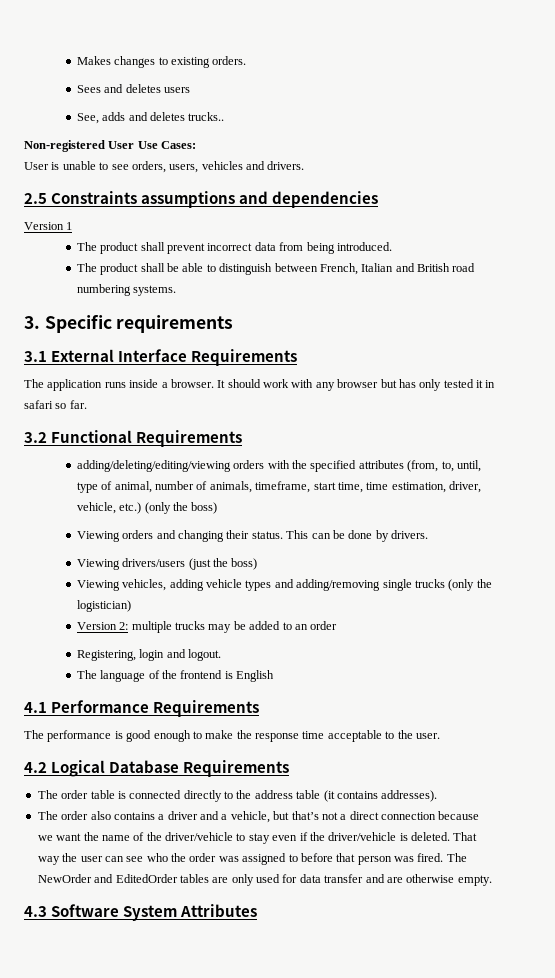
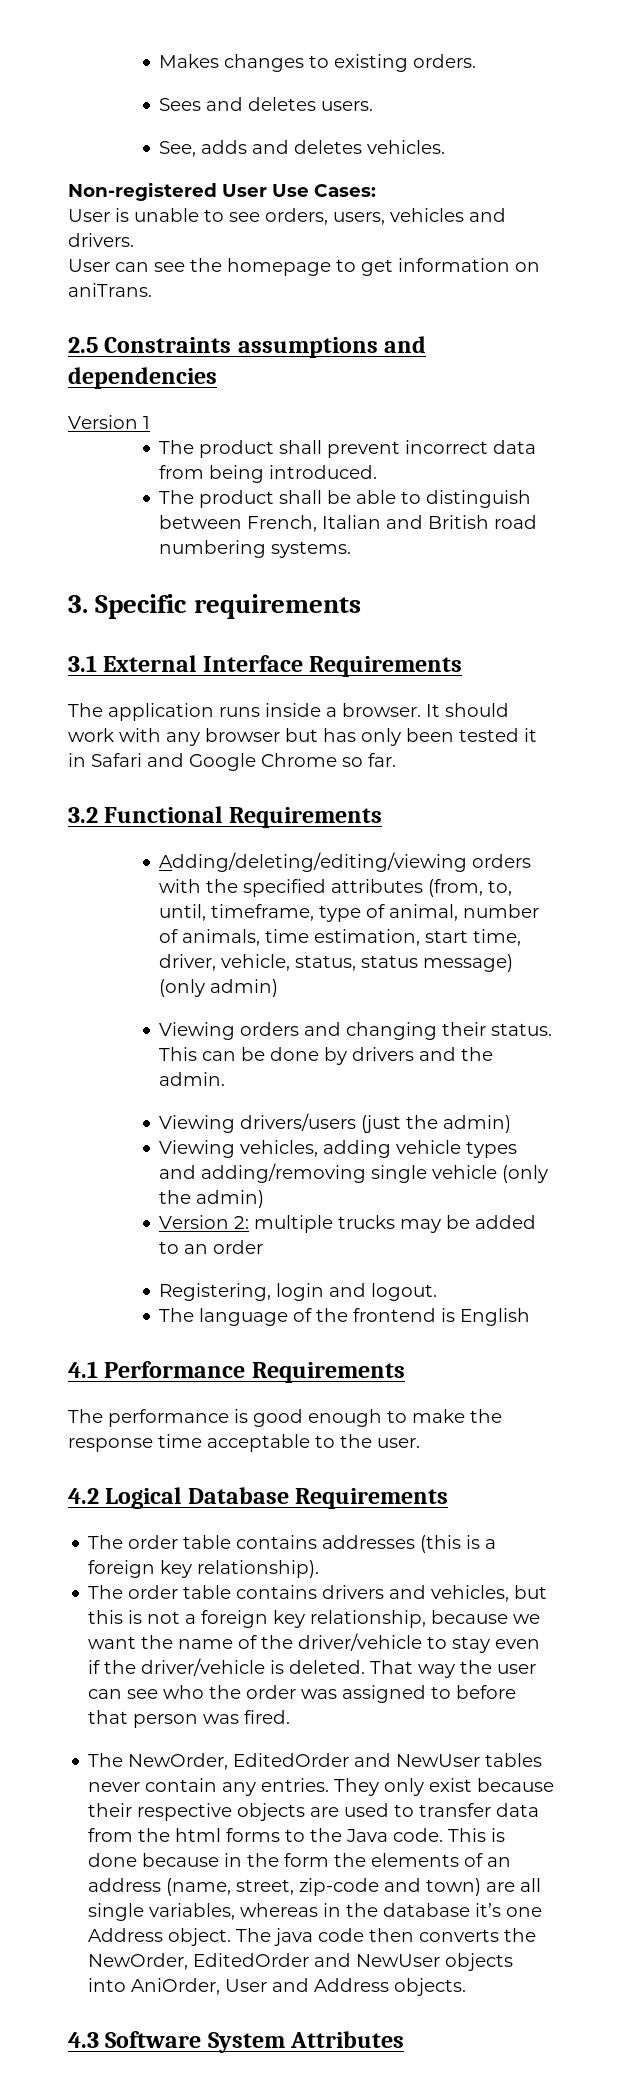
[164,87,191,93] users -> [321,101,374,111] users.
[188,112,225,121] trucks.. -> [367,140,446,154] vehicles.
(305, 165) none -> [68,258,540,276] [68,283,152,297] // User can see the homepage to get information on aniTrans.
(442, 385) none -> [406,728,454,742] been
[24,400,53,409] safari -> [91,753,337,771] Safari and Google Chrome
[76,460,231,472] adding/deleting/editing/viewing -> [159,852,468,872] Adding/deleting/editing/viewing
(481, 466) none -> [211,904,315,921] timeframe,
[255,481,482,493] [76,502,218,514] timeframe, start time, time estimation, driver, vehicle, etc.) (only the boss) -> [265,929,522,946] [159,954,514,972] [159,979,279,997] time estimation, start time, driver, vehicle, status, status message) (only admin)
[391,530,429,539] drivers. -> [352,1047,494,1061] [159,1072,226,1086] drivers and the admin.
[231,558,258,570] boss) -> [443,1115,512,1133] admin)
[414,579,492,591] [76,600,131,612] trucks (only the logistician) -> [432,1165,549,1183] [159,1190,265,1208] vehicle (only the admin)
[117,790,438,802] [37,811,436,823] is connected directly to the address table (it contains addresses). // The order also contains a driver and a vehicle, but that’s not a direct connection -> [236,1535,497,1553] [88,1560,320,1578] [88,1585,548,1602] [88,1610,427,1628] contains addresses (this is a foreign key relationship). // The order table contains drivers and vehicles, but this is not a foreign key relationship,
[446,853,467,862] [37,874,492,886] The NewOrder and EditedOrder tables are only used for data transfer and are otherwise empty. -> [88,1753,543,1770] [88,1778,555,1796] [88,1803,540,1821] [88,1828,506,1842] [88,1853,512,1867] [88,1878,542,1896] [88,1903,543,1921] [88,1928,537,1946] [88,1953,514,1971] [88,1978,467,1996] // The NewOrder, EditedOrder and NewUser tables never contain any entries. They only exist because their respective objects are used to transfer data from the html forms to the Java code. This is done because in the form the elements of an address (name, street, zip-code and town) are all single variables, whereas in the database it’s one Address object. The java code then converts the NewOrder, EditedOrder and NewUser objects into AniOrder, User and Address objects.

